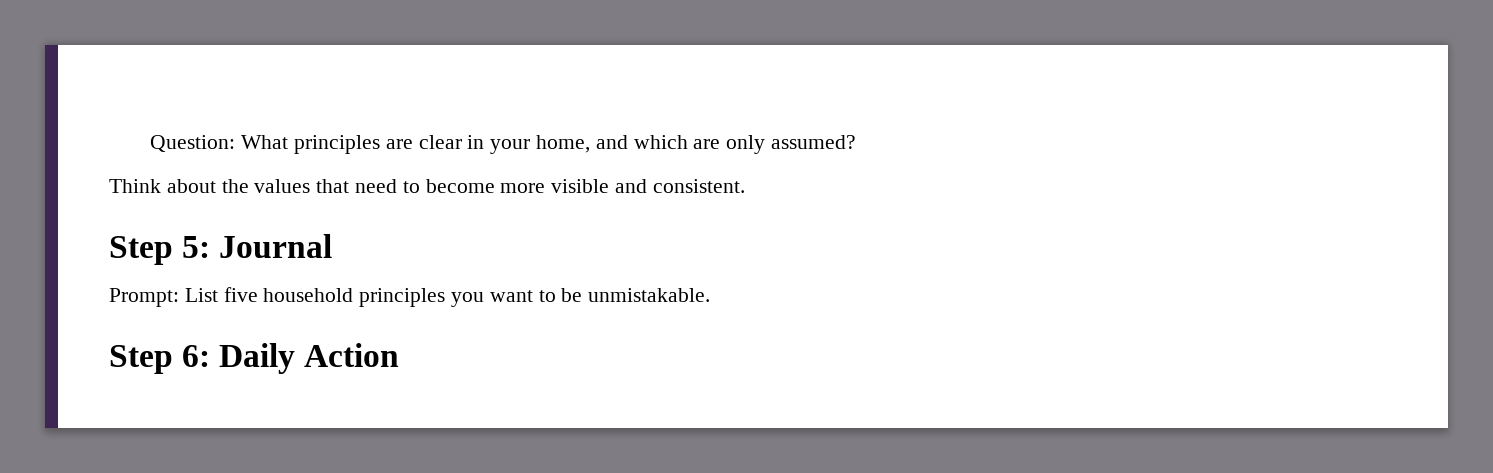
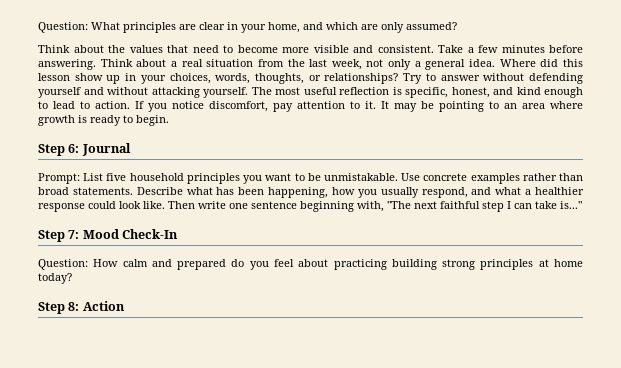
[109,236,211,265] // Step 5: -> [438,45,583,53] [38,59,583,70] [38,73,583,84] [38,87,583,98] [38,101,583,112] [38,115,169,126] [38,144,80,156] Take a few minutes before answering. Think about a real situation from the last week, not only a general idea. Where did this lesson show up in your choices, words, thoughts, or relationships? Try to answer without defending yourself and without attacking yourself. The most useful reflection is specific, honest, and kind enough to lead to action. If you notice discomfort, pay attention to it. It may be pointing to an area where growth is ready to begin. // Step 6:
[109,343,296,374] // Step 6: Daily -> [401,173,583,184] [38,187,584,198] [38,201,582,212] [38,229,179,242] [38,259,583,270] [38,273,72,284] [38,302,80,314] Use concrete examples rather than broad statements. Describe what has been happening, how you usually respond, and what a healthier response could look like. Then write one sentence beginning with, "The next faithful step I can take is..." // Step 7: Mood Check-In // Question: How calm and prepared do you feel about practicing building strong principles at home today? // Step 8:

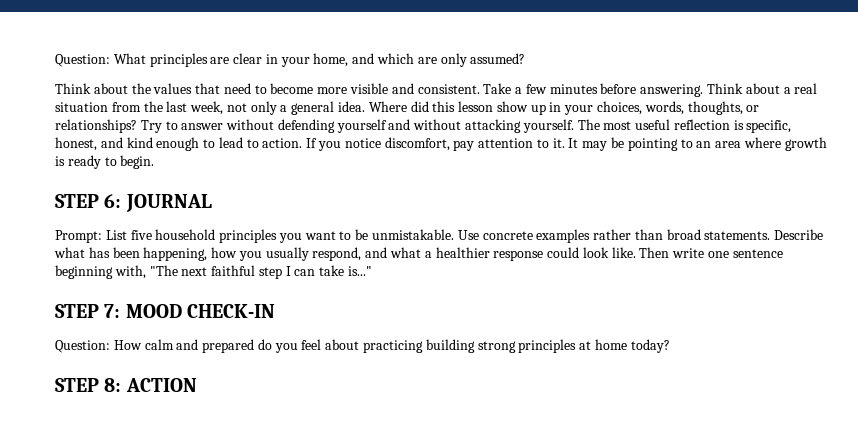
[38,143,131,156] Step 6: Journal -> [55,194,212,212] STEP 6: JOURNAL
[38,229,179,242] Step 7: Mood Check-In -> [55,304,275,318] STEP 7: MOOD CHECK-IN
[38,301,125,314] Step 8: Action -> [55,378,197,392] STEP 8: ACTION

